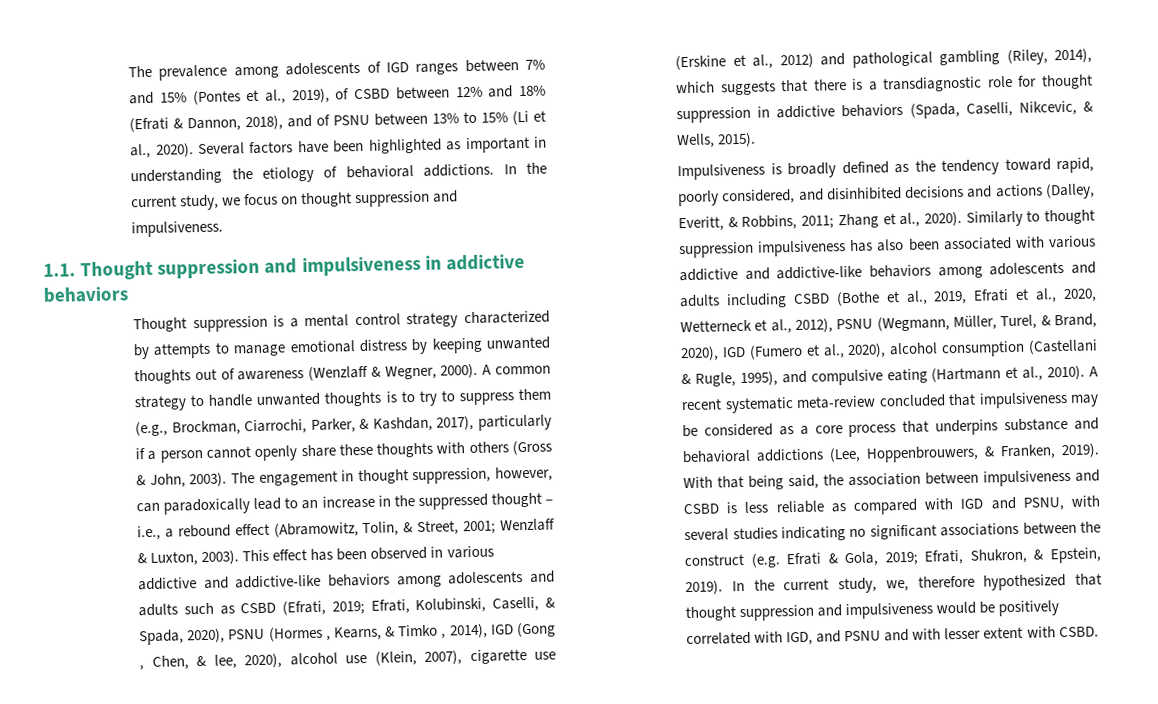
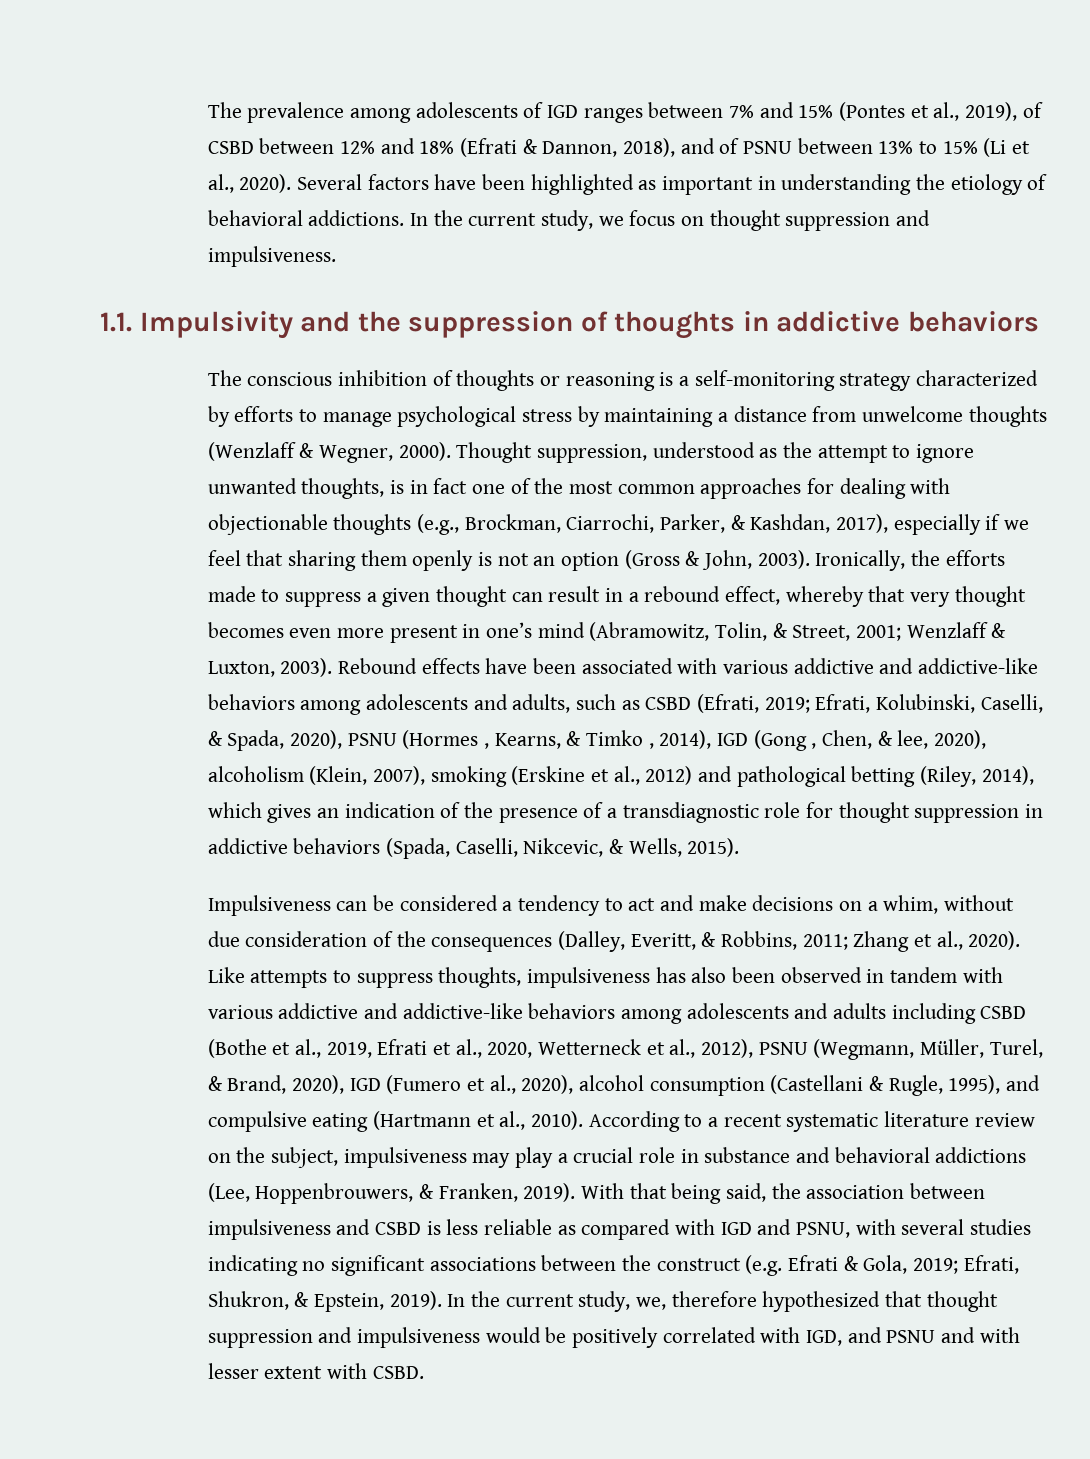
[80,253,525,281] [43,286,128,303] [133,313,401,333] Thought suppression and impulsiveness in addictive behaviors // Thought suppression is a mental control -> [139,311,1040,339] [207,370,835,391] Impulsivity and the suppression of thoughts in addictive behaviors // The conscious inhibition of thoughts or reasoning is a self-monitoring
[153,342,212,359] attempts -> [234,406,294,422] efforts
[289,336,550,355] [134,363,551,385] [134,388,551,412] emotional distress by keeping unwanted thoughts out of awareness (Wenzlaff & Wegner, 2000). A common strategy to handle unwanted thoughts is to try to suppress them -> [397,406,1047,427] [207,442,975,463] [207,478,951,499] [207,514,412,535] psychological stress by maintaining a distance from unwelcome thoughts (Wenzlaff & Wegner, 2000). Thought suppression, understood as the attempt to ignore unwanted thoughts, is in fact one of the most common approaches for dealing with objectionable thoughts
[478,414,552,431] [135,440,552,463] [136,466,553,488] [136,492,553,515] [137,523,270,541] particularly if a person cannot openly share these thoughts with others (Gross & John, 2003). The engagement in thought suppression, however, can paradoxically lead to an increase in the suppressed thought – i.e., a rebound effect -> [893,514,1030,535] [207,550,1005,571] [207,586,1026,607] [207,622,585,643] especially if we feel that sharing them openly is not an option (Gross & John, 2003). Ironically, the efforts made to suppress a given thought can result in a rebound effect, whereby that very thought becomes even more present in one’s mind
[242,545,494,562] [138,570,555,591] [138,603,179,617] This effect has been observed in various addictive and addictive-like behaviors among adolescents and adults -> [338,658,1039,674] [207,694,571,715] Rebound effects have been associated with various addictive and addictive-like behaviors among adolescents and adults,
[289,649,556,666] alcohol use (Klein, 2007), cigarette use -> [207,766,507,787] alcoholism (Klein, 2007), smoking
[939,50,1001,66] gambling -> [851,766,916,787] betting
[720,78,864,96] suggests that there is -> [267,802,604,823] gives an indication of the presence of
[770,157,1094,179] [678,184,1043,207] is broadly defined as the tendency toward rapid, poorly considered, and disinhibited decisions and actions -> [336,895,1015,916] [207,931,553,952] can be considered a tendency to act and make decisions on a whim, without due consideration of the consequences
[965,209,1096,227] [679,241,755,259] Similarly to thought suppression -> [207,967,522,988] Like attempts to suppress thoughts,
[942,236,1012,251] associated -> [780,967,958,983] observed in tandem
[1089,366,1099,377] [681,391,1099,414] [682,419,999,438] A recent systematic meta-review concluded that impulsiveness may be considered as a core process that underpins -> [588,1111,1035,1132] [207,1147,699,1168] According to a recent systematic literature review on the subject, impulsiveness may play a crucial role in

